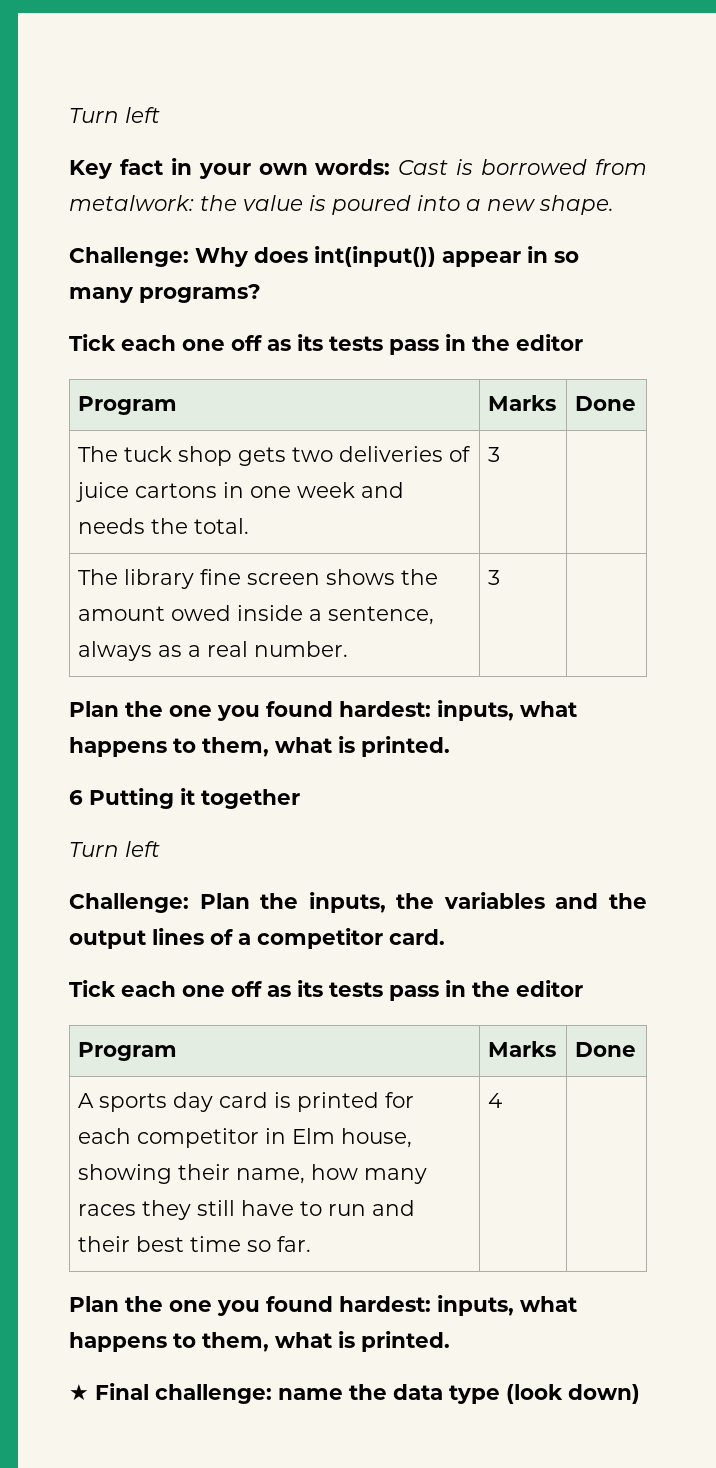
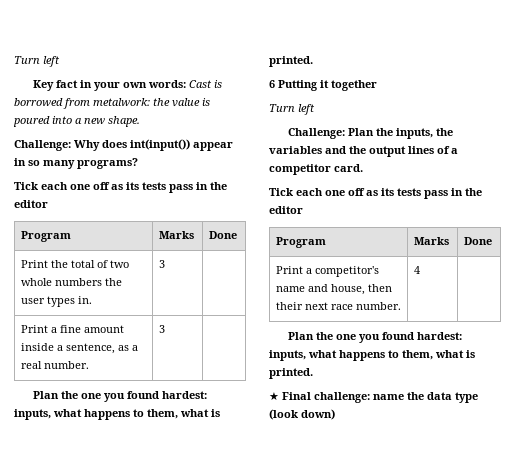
[77,446,471,466] [75,482,404,502] [77,518,249,534] [487,447,500,462] [77,569,438,589] [77,605,231,621] The tuck shop gets two deliveries of juice cartons in one week and needs the total. | 3 | // The library fine screen shows the amount owed -> [20,260,129,268] [20,278,122,286] [20,296,92,307] [158,260,165,268] [20,325,124,333] Print the total of two whole numbers the user types in. | 3 | // Print a fine amount
[77,641,152,661] always -> (115, 348) none
[77,1092,414,1112] [77,1128,412,1148] [77,1164,427,1184] [77,1200,415,1220] [77,1236,311,1252] A sports day card is printed for each competitor in Elm house, showing their name, how many races they still have to run and their best time so far. -> [275,266,379,277] [275,284,392,295] [275,302,401,310] Print a competitor's name and house, then their next race number.

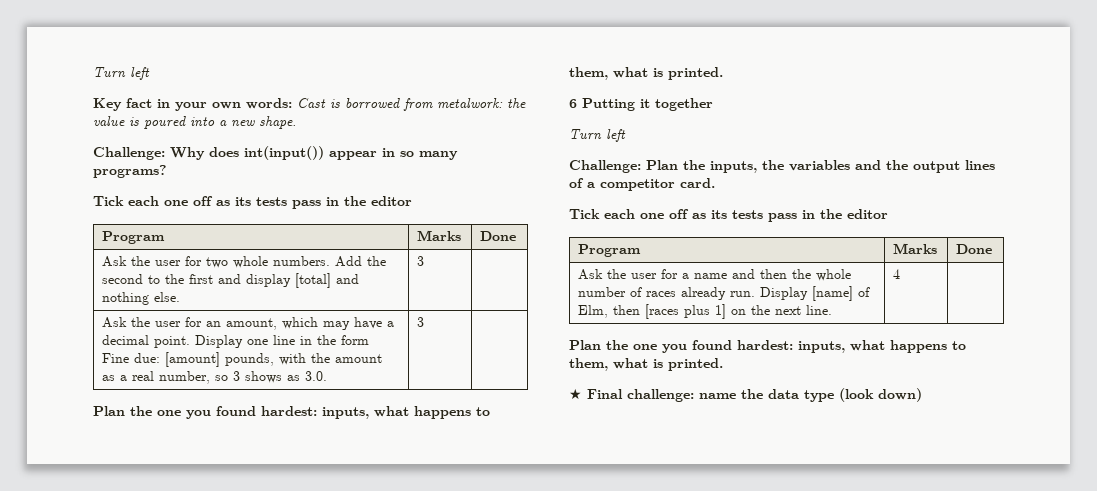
[20,260,129,268] [20,278,122,286] [20,296,92,307] [158,260,165,268] [20,325,124,333] [20,343,138,354] [20,361,89,369] Print the total of two whole numbers the user types in. | 3 | // Print a fine amount inside a sentence, as a real number. -> [102,256,387,268] [102,273,360,288] [102,292,181,305] [417,256,425,266] [102,317,395,330] [102,335,370,348] [102,352,383,367] [102,371,328,384] Ask the user for two whole numbers. Add the second to the first and display [total] and nothing else. | 3 | // Ask the user for an amount, which may have a decimal point. Display one line in the form Fine due: [amount] pounds, with the amount as a real number, so 3 shows as 3.0.
[275,266,379,277] [275,284,392,295] [275,302,401,310] Print a competitor's name and house, then their next race number. -> [578,269,852,281] [578,286,871,301] [578,304,833,319] Ask the user for a name and then the whole number of races already run. Display [name] of Elm, then [races plus 1] on the next line.

